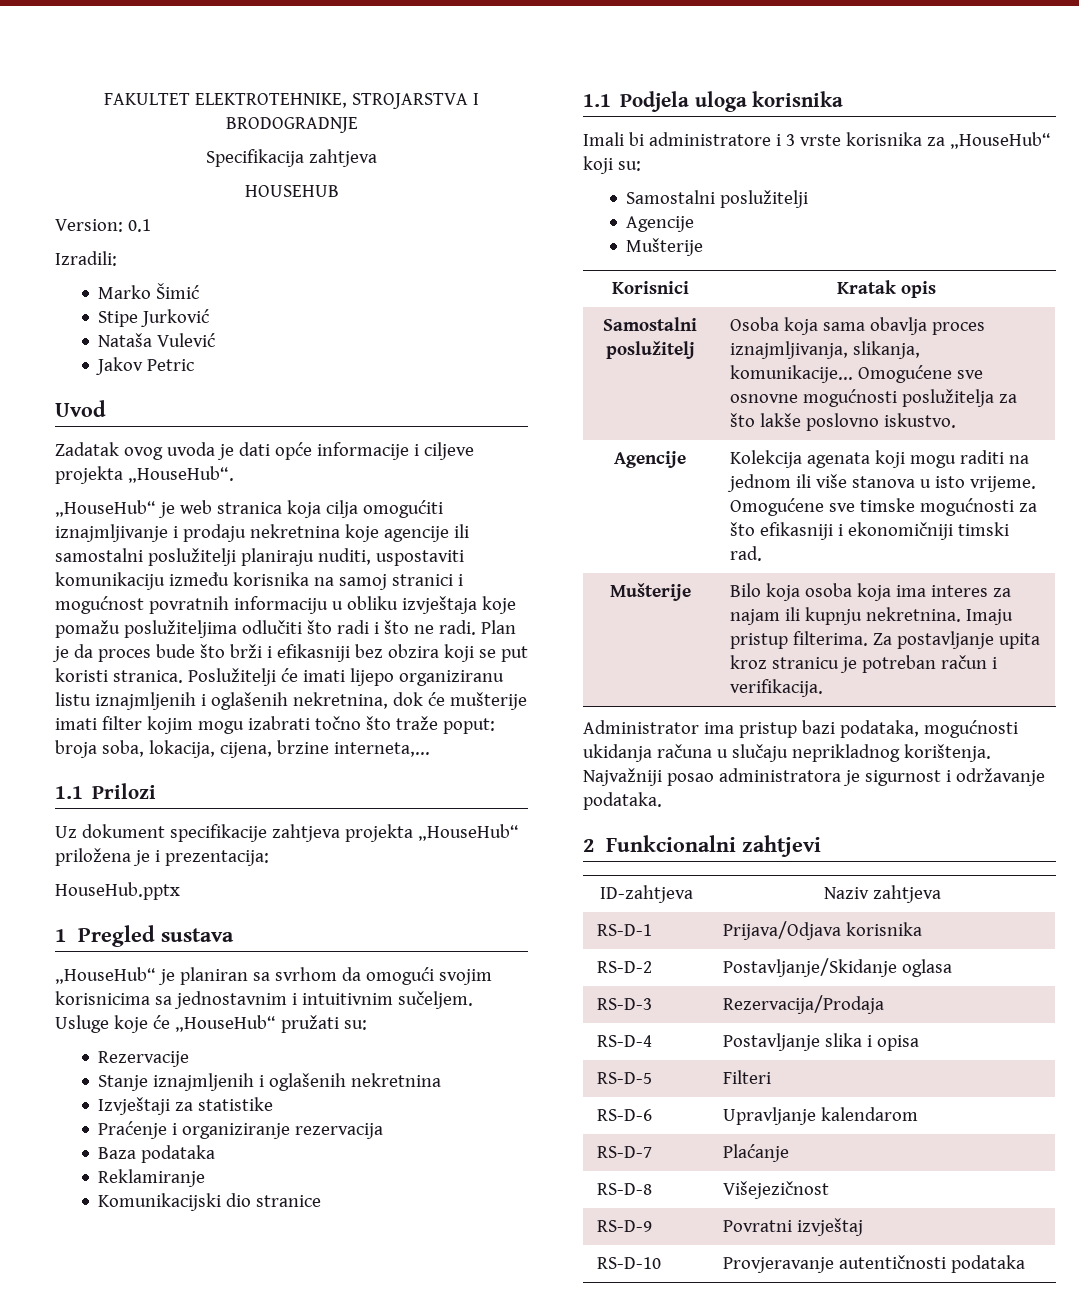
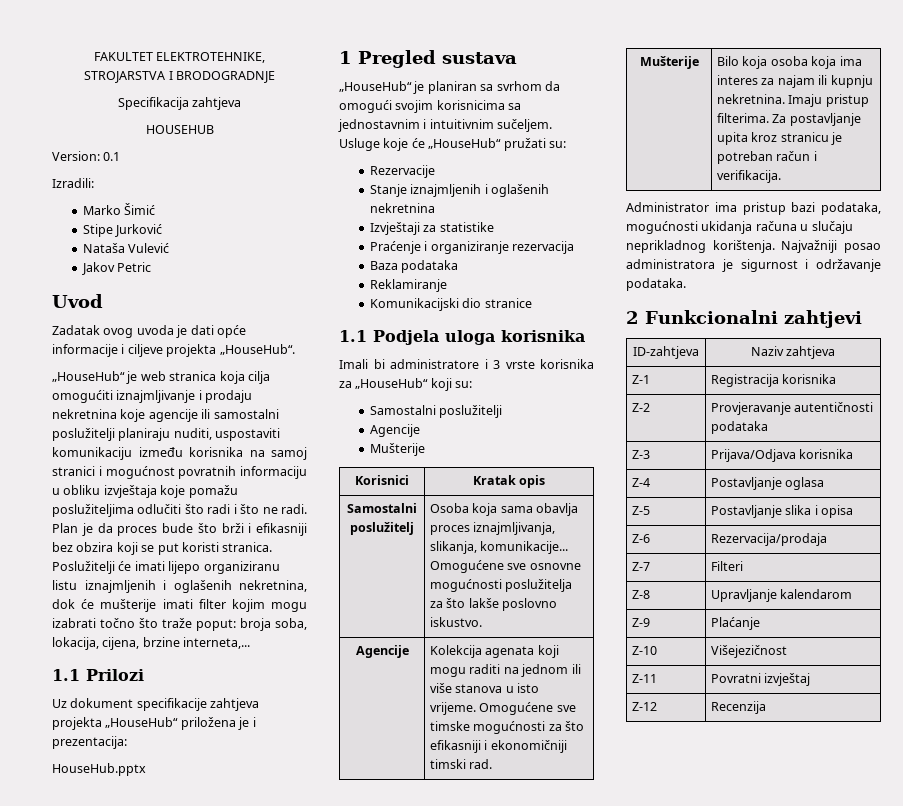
[596,924,652,936] RS-D-1 -> [632,375,651,384] [711,374,837,387] [632,403,651,412] [711,402,874,415] [711,421,769,434] [632,450,651,459] Z-1 | Registracija korisnika // Z-2 | Provjeravanje autentičnosti podataka // Z-3
[596,961,652,973] [722,958,897,977] RS-D-2 | Postavljanje/Skidanje -> [632,478,651,487] [711,477,783,490] Z-4 | Postavljanje
[596,998,652,1010] [722,995,884,1014] [596,1035,652,1047] RS-D-3 | Rezervacija/Prodaja // RS-D-4 -> [632,506,651,515] Z-5
[596,1072,652,1084] RS-D-5 -> [632,534,651,543] [711,533,828,546] [632,562,651,571] Z-6 | Rezervacija/prodaja // Z-7
[596,1109,652,1121] RS-D-6 -> [632,590,651,599] Z-8
[596,1146,652,1158] RS-D-7 -> [632,618,651,627] Z-9
[596,1183,652,1195] RS-D-8 -> [632,646,658,655] Z-10
[596,1220,652,1232] RS-D-9 -> [632,674,658,683] Z-11
[596,1257,661,1269] [722,1255,1025,1273] RS-D-10 | Provjeravanje autentičnosti podataka -> [632,702,658,711] [711,701,767,714] Z-12 | Recenzija

